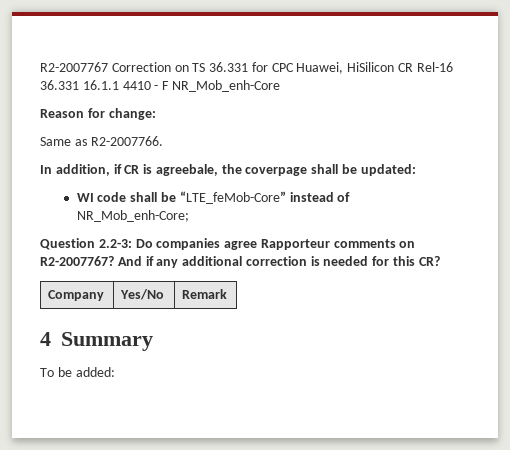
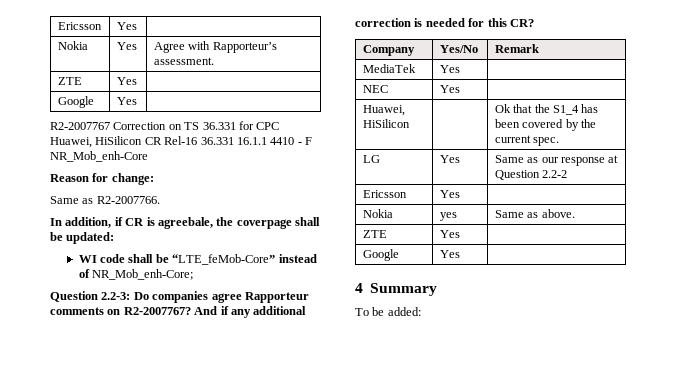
(40, 67) none -> [57,22,102,30] [116,22,137,30] [57,41,88,50] [116,42,137,50] [153,41,277,53] [153,57,214,65] [57,77,82,85] [116,77,137,85] [57,96,94,108] [116,97,137,105] Ericsson | Yes | // Nokia | Yes | Agree with Rapporteur’s assessment. // ZTE | Yes | // Google | Yes | //
(228, 294) none -> [362,64,416,73] [439,65,460,73] [362,85,388,93] [439,85,460,93] [362,105,405,116] [362,119,410,128] [494,104,599,115] [494,119,597,131] [494,135,560,146] [362,155,380,163] [439,155,460,163] [494,155,619,166] [494,170,568,180] [362,190,407,198] [439,190,460,198] [362,209,393,218] [439,212,457,221] [494,209,575,218] [362,230,387,238] [439,230,460,238] [362,249,399,261] [439,250,460,258] // MediaTek | Yes | // NEC | Yes | // Huawei, HiSilicon | | Ok that the S1_4 has been covered by the current spec. // LG | Yes | Same as our response at Question 2.2-2 // Ericsson | Yes | // Nokia | yes | Same as above. // ZTE | Yes | // Google | Yes |

